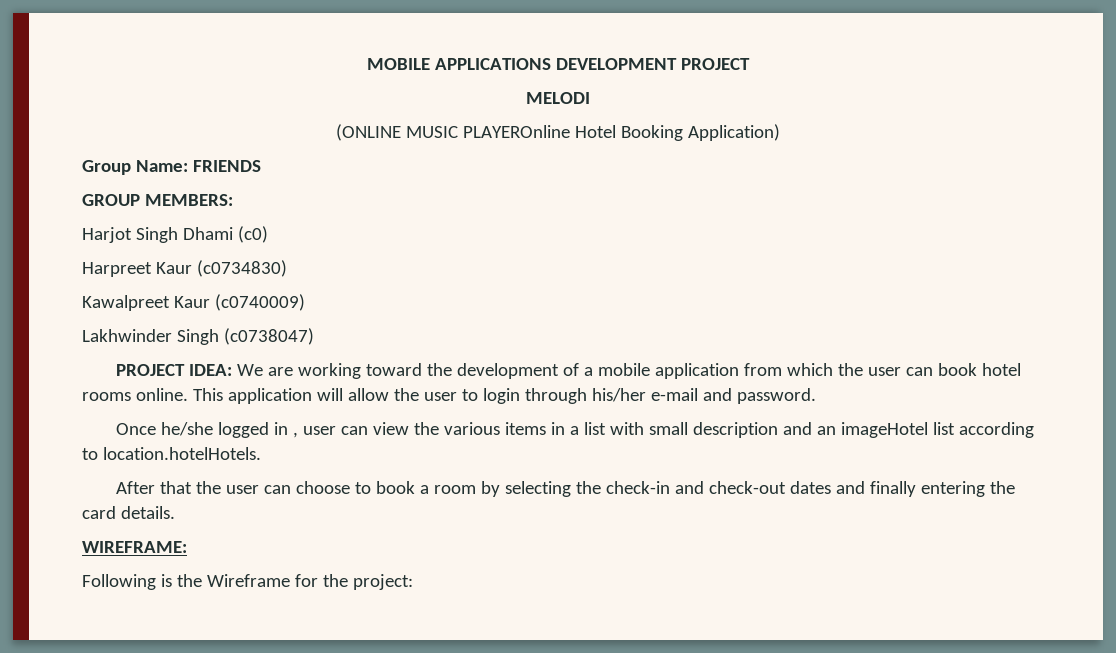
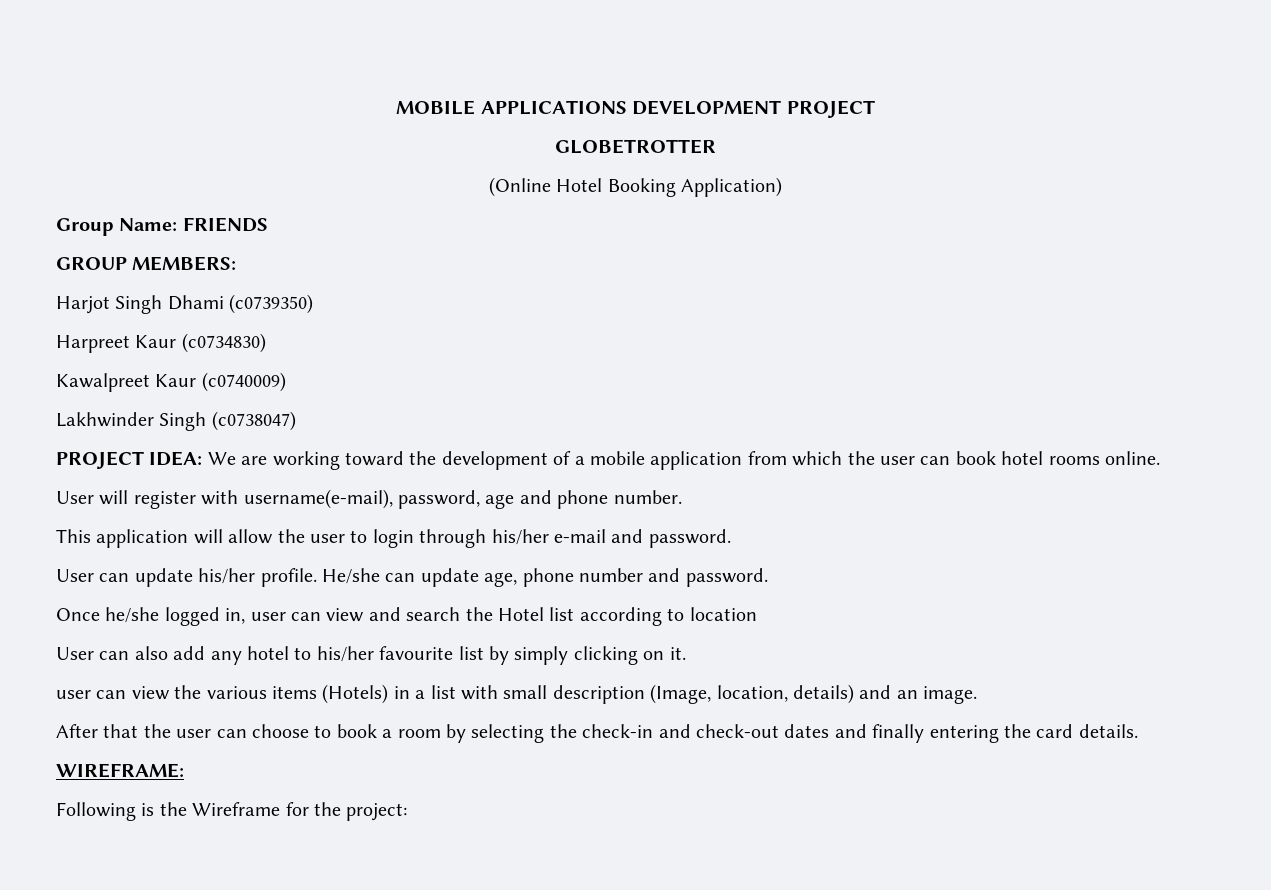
[526,92,590,104] [336,124,571,141] MELODI // (ONLINE MUSIC PLAYEROnline -> [555,139,716,154] [488,177,551,197] GLOBETROTTER // (Online
[237,226,268,243] (c0) -> [229,294,314,314] (c0739350)
(188, 394) none -> [56,489,682,509] // User will register with username(e-mail), password, age and phone number. //
[115,422,298,438] Once he/she logged in , -> [56,568,768,587] [56,607,757,626] [56,646,686,665] User can update his/her profile. He/she can update age, phone number and password. // Once he/she logged in, user can view and search the Hotel list according to location // User can also add any hotel to his/her favourite list by simply clicking on it. //
(546, 428) none -> [322,684,389,704] (Hotels)
[782,422,1034,438] [82,447,261,460] and an imageHotel list according to location.hotelHotels. -> [650,684,978,704] (Image, location, details) and an image.

